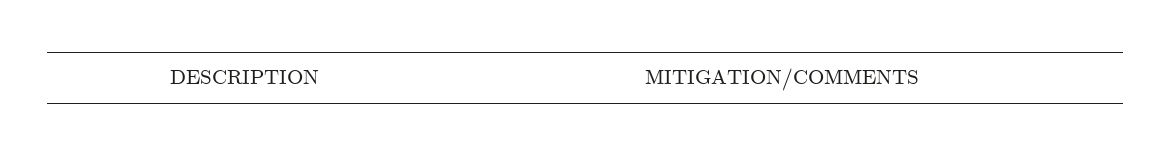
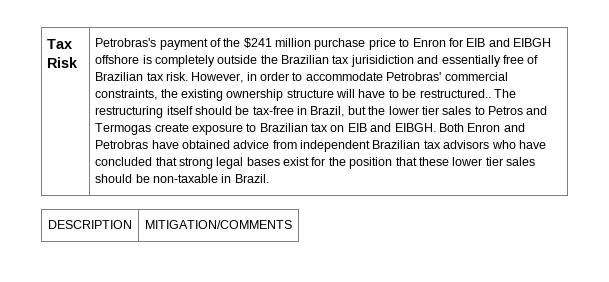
(169, 76) none -> [47,39,73,49] [47,57,79,68] [95,38,552,50] [95,55,539,67] [95,72,508,83] [95,89,516,101] [95,106,548,118] [95,123,525,135] [95,140,546,152] [95,157,536,169] [95,174,269,183] Tax Risk | Petrobras's payment of the $241 million purchase price to Enron for EIB and EIBGH offshore is completely outside the Brazilian tax jurisidiction and essentially free of Brazilian tax risk. However, in order to accommodate Petrobras' commercial constraints, the existing ownership structure will have to be restructured.. The restructuring itself should be tax-free in Brazil, but the lower tier sales to Petros and Termogas create exposure to Brazilian tax on EIB and EIBGH. Both Enron and Petrobras have obtained advice from independent Brazilian tax advisors who have concluded that strong legal bases exist for the position that these lower tier sales should be non-taxable in Brazil. //

